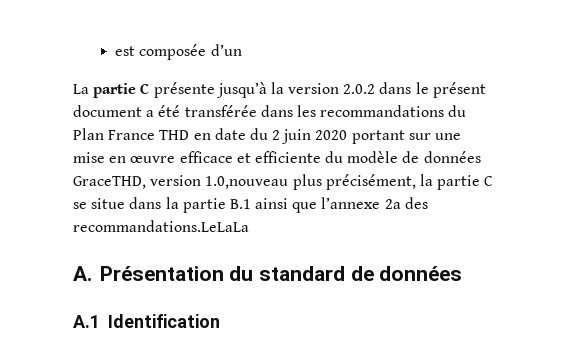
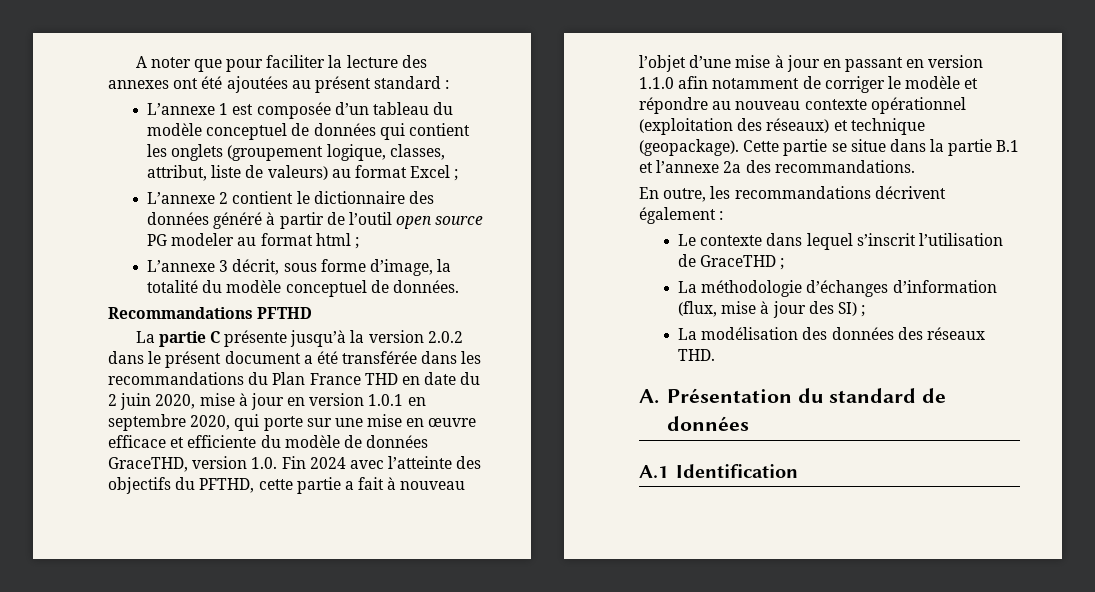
[115,44,242,60] est composée d’un -> [135,55,427,72] [108,76,450,93] [146,102,454,119] [146,123,470,140] [146,144,445,161] [146,165,459,181] [146,191,434,204] [146,212,484,229] [146,233,359,249] [146,259,452,276] [146,280,459,297] [108,307,313,319] A noter que pour faciliter la lecture des annexes ont été ajoutées au présent standard : // L’annexe 1 est composée d’un tableau du modèle conceptuel de données qui contient les onglets (groupement logique, classes, attribut, liste de valeurs) au format Excel ; // L’annexe 2 contient le dictionnaire des données généré à partir de l’outil open source PG modeler au format html ; // L’annexe 3 décrit, sous forme d’image, la totalité du modèle conceptuel de données. // Recommandations PFTHD
[315,130,405,144] 2020 portant -> [155,393,426,410] [108,414,303,431] 2020, mise à jour en version 1.0.1 en septembre 2020, qui porte
[205,174,494,190] 1.0,nouveau plus précisément, la partie C -> [251,456,482,469] [108,477,466,494] [639,55,984,72] [639,76,979,93] [639,97,966,114] [639,118,925,135] [639,139,828,156] 1.0. Fin 2024 avec l’atteinte des objectifs du PFTHD, cette partie a fait à nouveau l’objet d’une mise à jour en passant en version 1.1.0 afin notamment de corriger le modèle et répondre au nouveau contexte opérationnel (exploitation des réseaux) et technique (geopackage). Cette partie
[255,198,318,213] ainsi que -> [639,162,653,173] et
[73,220,249,232] recommandations.LeLaLa -> [774,160,915,173] [639,186,946,202] [639,207,724,224] [677,233,1003,250] [677,254,785,270] [677,280,997,297] [677,301,866,318] [677,327,985,340] [677,349,715,361] recommandations. // En outre, les recommandations décrivent également : // Le contexte dans lequel s’inscrit l’utilisation de GraceTHD ; // La méthodologie d’échanges d’information (flux, mise à jour des SI) ; // La modélisation des données des réseaux THD.

